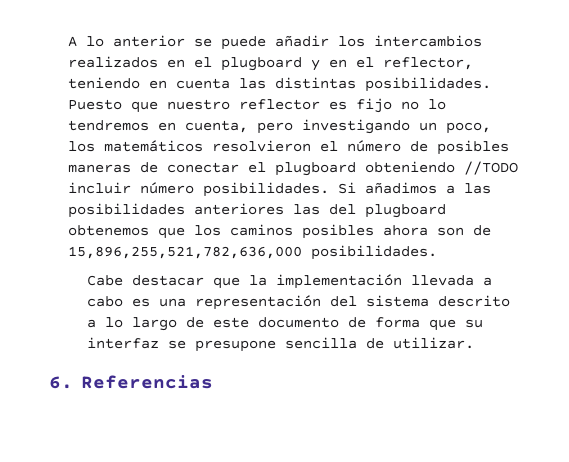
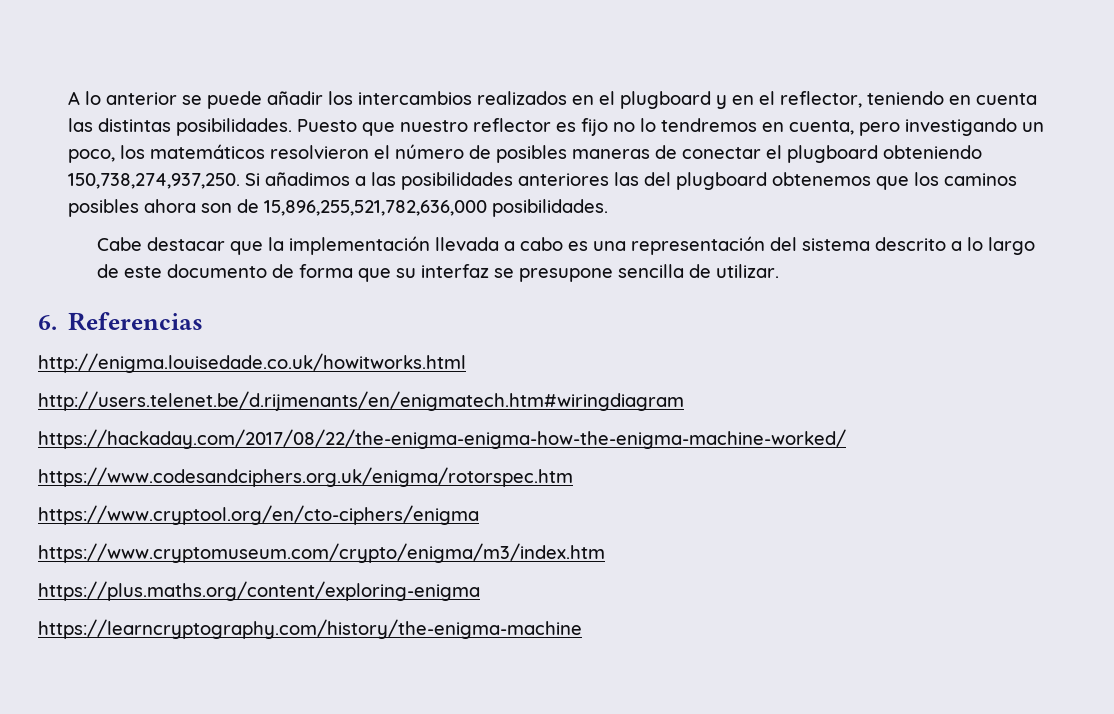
[463,161,518,175] [67,182,329,197] //TODO incluir número posibilidades. -> [67,173,240,189] 150,738,274,937,250.
(213, 382) none -> [38,353,466,373] [38,391,684,411] [38,429,846,449] [38,467,573,487] [38,505,479,525] [38,543,605,563] [38,581,480,601] [38,619,582,639] // http://enigma.louisedade.co.uk/howitworks.html // http://users.telenet.be/d.rijmenants/en/enigmatech.htm#wiringdiagram // https://hackaday.com/2017/08/22/the-enigma-enigma-how-the-enigma-machine-worked/ // https://www.codesandciphers.org.uk/enigma/rotorspec.htm // https://www.cryptool.org/en/cto-ciphers/enigma // https://www.cryptomuseum.com/crypto/enigma/m3/index.htm // https://plus.maths.org/content/exploring-enigma // https://learncryptography.com/history/the-enigma-machine

